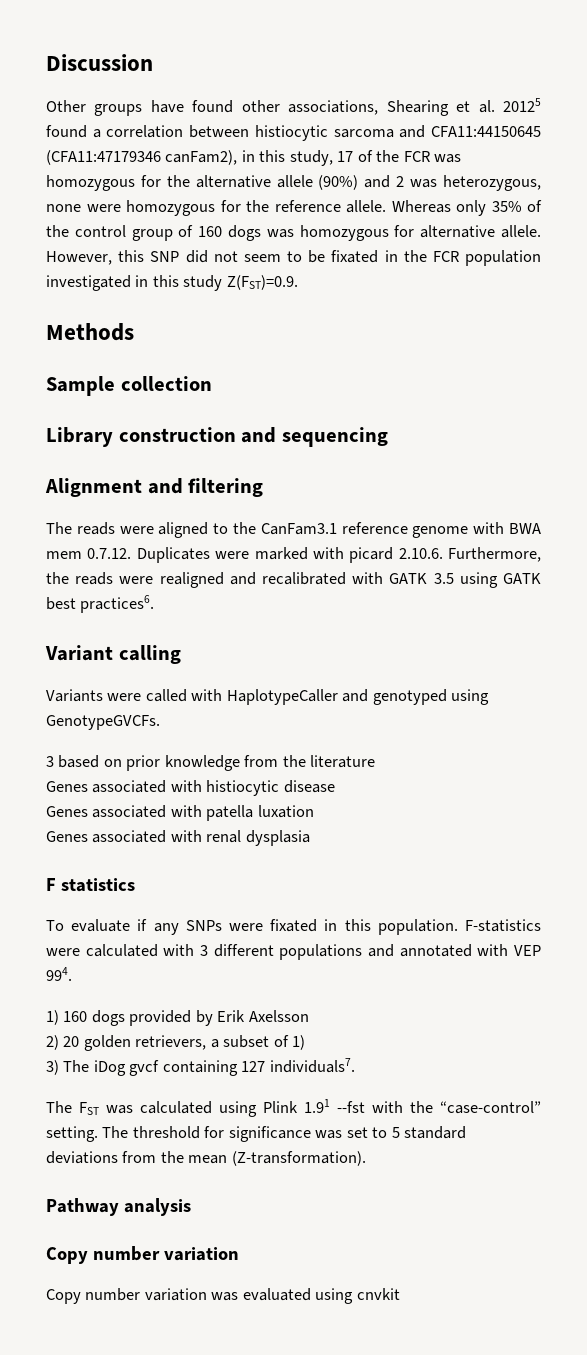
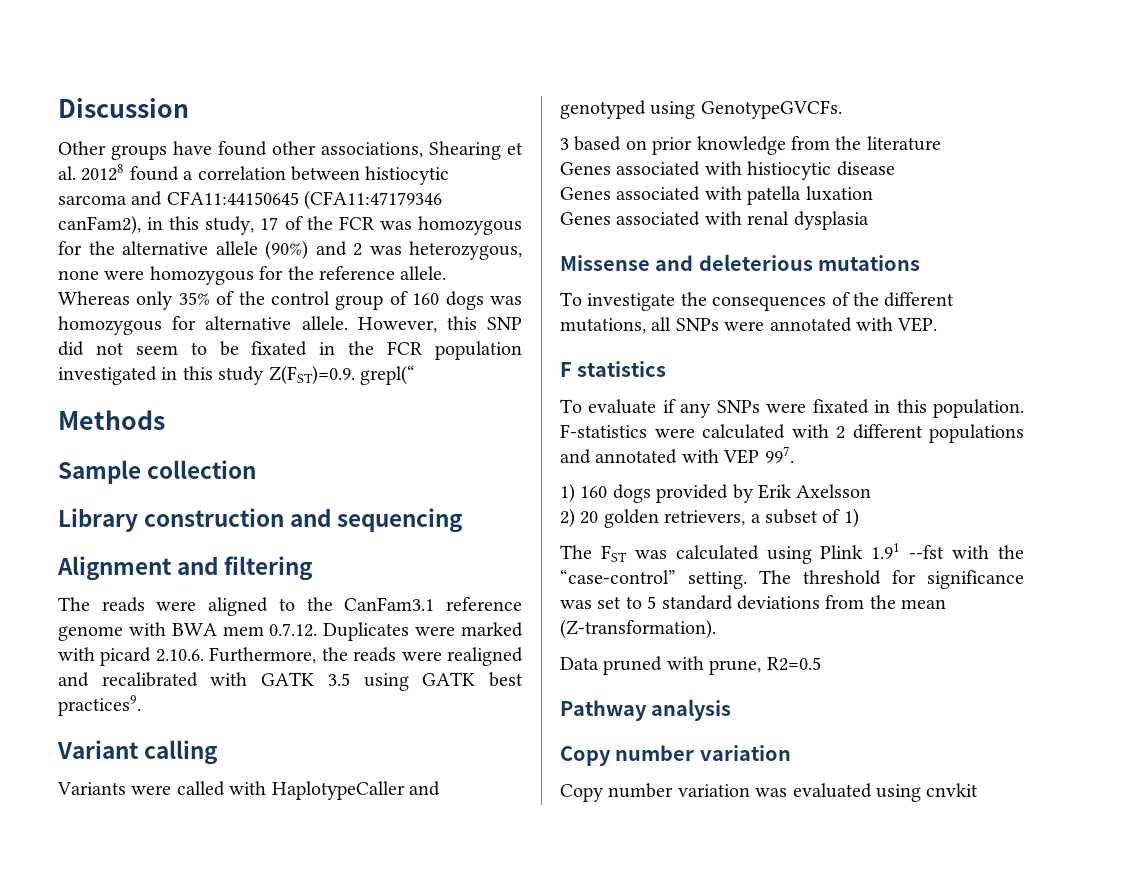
[503,98,542,112] 20125 -> [81,164,125,181] 20128
(298, 282) none -> [360,365,415,385] grepl(“
[80,595,155,613] practices6. -> [58,695,141,716] practices9.
(310, 838) none -> [560,254,921,271] [560,292,955,311] [560,317,938,334] // Missense and deleterious mutations // To investigate the consequences of the different mutations, all SNPs were annotated with VEP.
[200,945,208,956] 3 -> [836,426,845,439] 2
[46,967,72,981] 994. -> [764,446,794,463] 997.
[46,1058,355,1076] // 3) The iDog gvcf containing 127 individuals7. -> (859, 518) none
(366, 1158) none -> [560,656,821,675] // Data pruned with prune, R2=0.5

